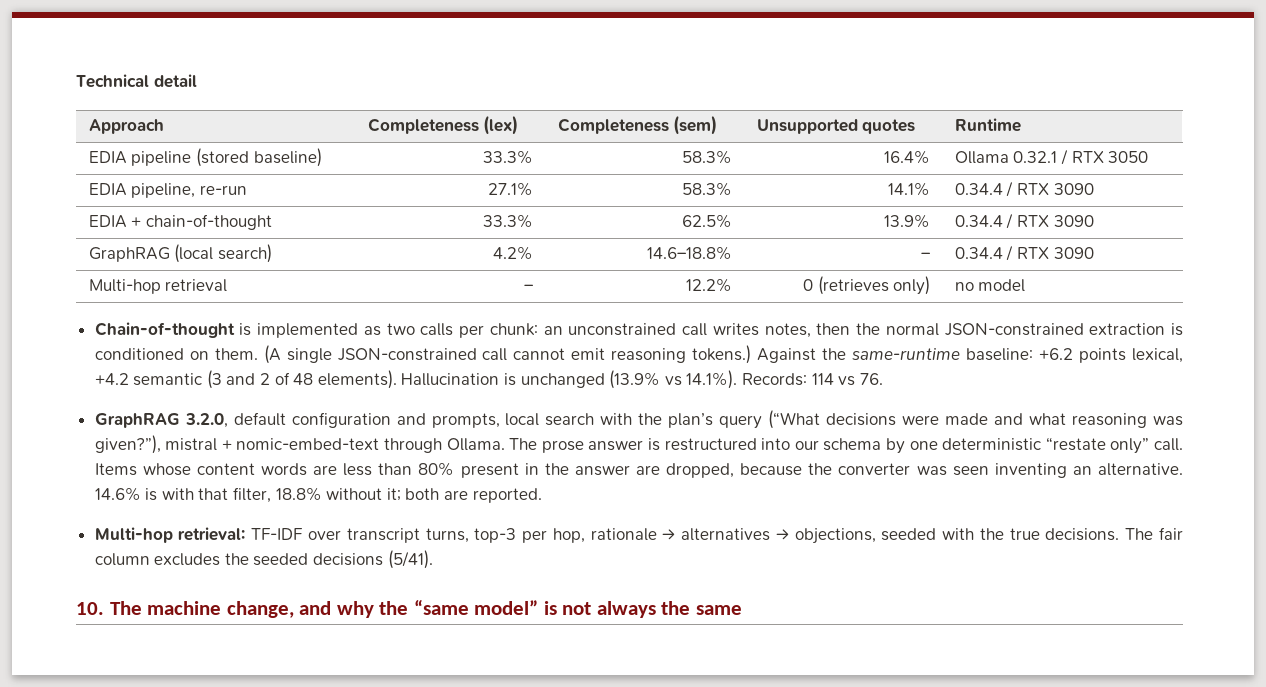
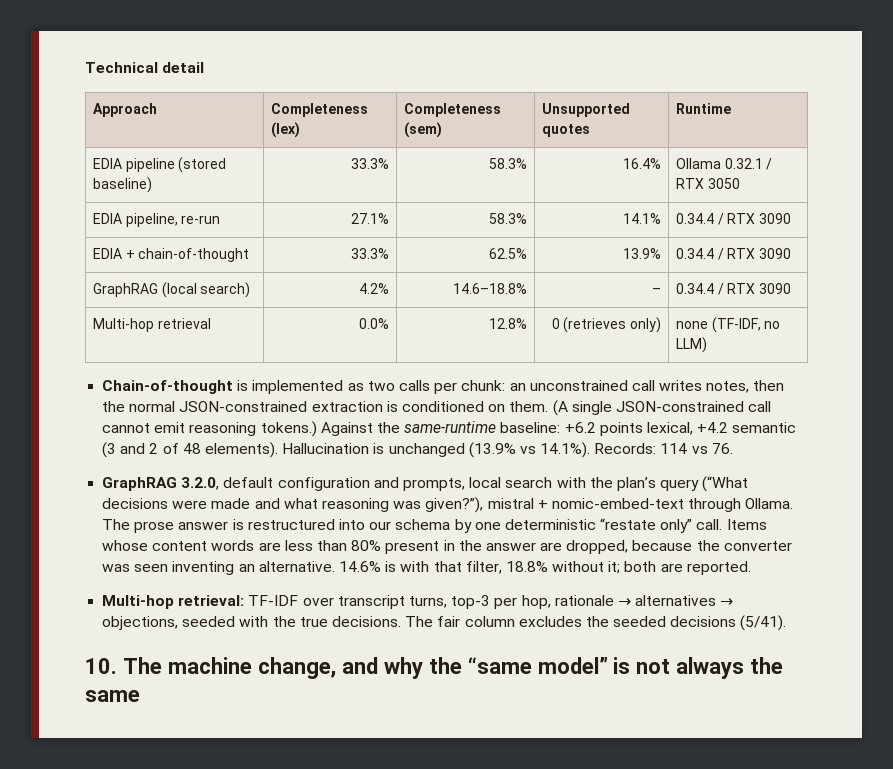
[524,284,535,291] [686,278,733,292] – | 12.2% -> [359,318,390,329] [489,318,528,329] 0.0% | 12.8%
[954,279,1026,292] no model -> [675,317,781,333] [675,337,707,353] none (TF-IDF, no LLM)

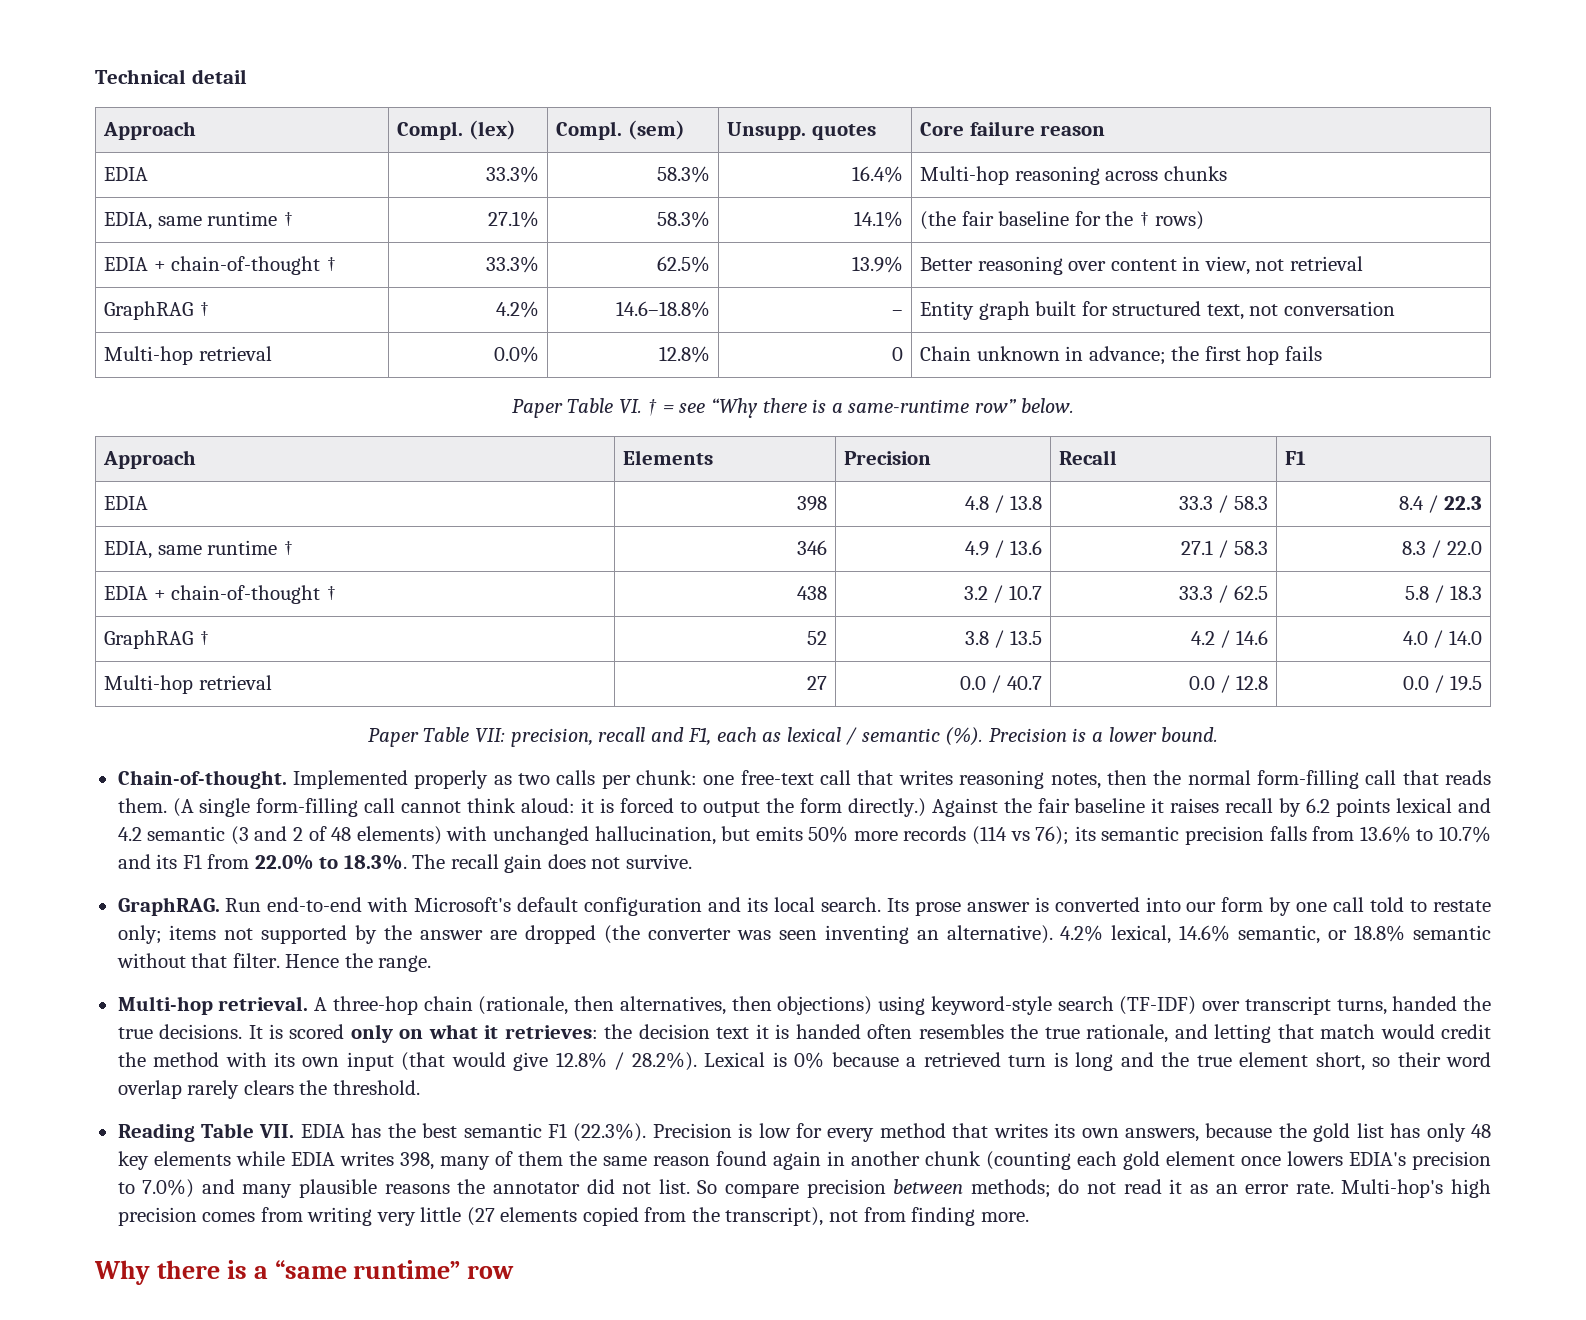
[270,103,368,117] Completeness -> [397,121,464,140] Compl.
[403,103,501,117] Completeness -> [556,121,623,140] Compl.
[541,103,630,117] Unsupported -> [727,122,807,140] Unsupp.
[675,103,731,114] [92,157,227,173] [92,177,152,193] [351,158,390,169] [489,158,528,169] [623,158,662,169] [675,158,773,170] [675,178,740,189] [92,213,221,227] [351,213,390,224] [489,213,528,224] [623,213,662,224] [675,213,792,225] [92,248,250,262] Runtime // EDIA pipeline (stored baseline) | 33.3% | 58.3% | 16.4% | Ollama 0.32.1 / RTX 3050 // EDIA pipeline, re-run | 27.1% | 58.3% | 14.1% | 0.34.4 / RTX 3090 // EDIA + chain-of-thought -> [920,121,1106,136] [104,167,149,181] [485,166,539,183] [656,166,710,183] [851,166,903,183] [920,166,1227,185] [104,211,294,230] [487,211,539,228] [656,211,710,228] [853,211,903,228] [920,211,1205,230] [104,256,337,275] Core failure reason // EDIA | 33.3% | 58.3% | 16.4% | Multi-hop reasoning across chunks // EDIA, same runtime † | 27.1% | 58.3% | 14.1% | (the fair baseline for the † rows) // EDIA + chain-of-thought †
[675,248,792,260] [92,282,251,298] 0.34.4 / RTX 3090 // GraphRAG (local search) -> [920,256,1363,275] [104,301,210,320] Better reasoning over content in view, not retrieval // GraphRAG †
[675,283,792,295] 0.34.4 / RTX 3090 -> [920,301,1395,320] Entity graph built for structured text, not conversation
[563,317,662,333] [675,317,781,333] [675,337,707,353] [102,380,344,394] (retrieves only) | none (TF-IDF, no LLM) // Chain-of-thought is implemented -> [920,346,1322,365] [511,398,1075,418] [103,450,197,469] [623,450,714,465] [844,451,932,465] [1059,450,1118,465] [1285,451,1307,465] [104,496,149,510] [796,496,827,511] [964,495,1042,513] [1178,495,1268,513] [1398,495,1482,513] [104,540,294,559] [796,540,827,555] [964,540,1042,558] [1180,540,1268,558] [1401,540,1482,558] [104,585,337,604] [796,586,827,600] [963,585,1042,603] [1178,585,1268,603] [1404,585,1482,603] [104,630,210,649] [806,631,827,645] [964,630,1042,648] [1190,630,1268,648] [1402,630,1482,648] [104,675,272,694] [806,676,827,690] [959,675,1042,693] [1188,675,1268,693] [1402,675,1482,693] [367,727,1219,747] [117,770,489,789] | Chain unknown in advance; the first hop fails // Paper Table VI. † = see “Why there is a same-runtime row” below. // Approach | Elements | Precision | Recall | F1 // EDIA | 398 | 4.8 / 13.8 | 33.3 / 58.3 | 8.4 / 22.3 // EDIA, same runtime † | 346 | 4.9 / 13.6 | 27.1 / 58.3 | 8.3 / 22.0 // EDIA + chain-of-thought † | 438 | 3.2 / 10.7 | 33.3 / 62.5 | 5.8 / 18.3 // GraphRAG † | 52 | 3.8 / 13.5 | 4.2 / 14.6 | 4.0 / 14.0 // Multi-hop retrieval | 27 | 0.0 / 40.7 | 0.0 / 12.8 | 0.0 / 19.5 // Paper Table VII: precision, recall and F1, each as lexical / semantic (%). Precision is a lower bound. // Chain-of-thought. Implemented properly
[509,380,785,393] [102,401,506,412] an unconstrained call writes notes, then the normal JSON-constrained extraction is conditioned on -> [703,770,1491,789] one free-text call that writes reasoning notes, then the normal form-filling call that reads
[615,401,744,412] JSON-constrained -> [256,798,359,817] form-filling
[154,421,729,437] emit reasoning tokens.) Against the same-runtime baseline: +6.2 points lexical, +4.2 -> [467,798,1491,817] [117,827,142,841] think aloud: it is forced to output the form directly.) Against the fair baseline it raises recall by 6.2 points lexical and 4.2
[204,442,733,458] [102,476,749,492] [102,497,794,513] [102,519,131,530] elements). Hallucination is unchanged (13.9% vs 14.1%). Records: 114 vs 76. // GraphRAG 3.2.0, default configuration and prompts, local search with the plan’s query (“What decisions were made and what reasoning was given?”), mistral + nomic-embed-text through Ollama. The -> [356,826,1491,845] [117,854,692,873] [117,897,909,916] elements) with unchanged hallucination, but emits 50% more records (114 vs 76); its semantic precision falls from 13.6% to 10.7% and its F1 from 22.0% to 18.3%. The recall gain does not survive. // GraphRAG. Run end-to-end with Microsoft's default configuration and its local search. Its
[247,519,335,530] restructured -> [1054,897,1140,912] converted
[395,519,451,530] schema -> [1221,897,1264,912] form
[504,518,767,533] [102,540,720,554] deterministic “restate only” call. Items whose content words are less than 80% present in the answer are dropped, because the -> [1333,897,1492,912] [117,925,640,944] call told to restate only; items not supported by the answer are dropped (the
[258,561,751,575] [102,595,734,609] [102,615,787,631] [85,657,784,679] [85,690,140,702] alternative. 14.6% is with that filter, 18.8% without it; both are reported. // Multi-hop retrieval: TF-IDF over transcript turns, top-3 per hop, rationale → alternatives → objections, seeded with the true decisions. The fair column excludes the seeded decisions (5/41). // 10. The machine change, and why the “same model” is not always the same -> [946,925,1491,944] [116,953,432,972] [117,996,1492,1015] [117,1024,1492,1043] [117,1052,1492,1071] [117,1080,420,1099] [117,1123,1491,1142] [117,1151,1491,1170] [117,1179,1491,1198] [117,1207,1029,1226] [94,1260,515,1285] alternative). 4.2% lexical, 14.6% semantic, or 18.8% semantic without that filter. Hence the range. // Multi-hop retrieval. A three-hop chain (rationale, then alternatives, then objections) using keyword-style search (TF-IDF) over transcript turns, handed the true decisions. It is scored only on what it retrieves: the decision text it is handed often resembles the true rationale, and letting that match would credit the method with its own input (that would give 12.8% / 28.2%). Lexical is 0% because a retrieved turn is long and the true element short, so their word overlap rarely clears the threshold. // Reading Table VII. EDIA has the best semantic F1 (22.3%). Precision is low for every method that writes its own answers, because the gold list has only 48 key elements while EDIA writes 398, many of them the same reason found again in another chunk (counting each gold element once lowers EDIA's precision to 7.0%) and many plausible reasons the annotator did not list. So compare precision between methods; do not read it as an error rate. Multi-hop's high precision comes from writing very little (27 elements copied from the transcript), not from finding more. // Why there is a “same runtime” row

